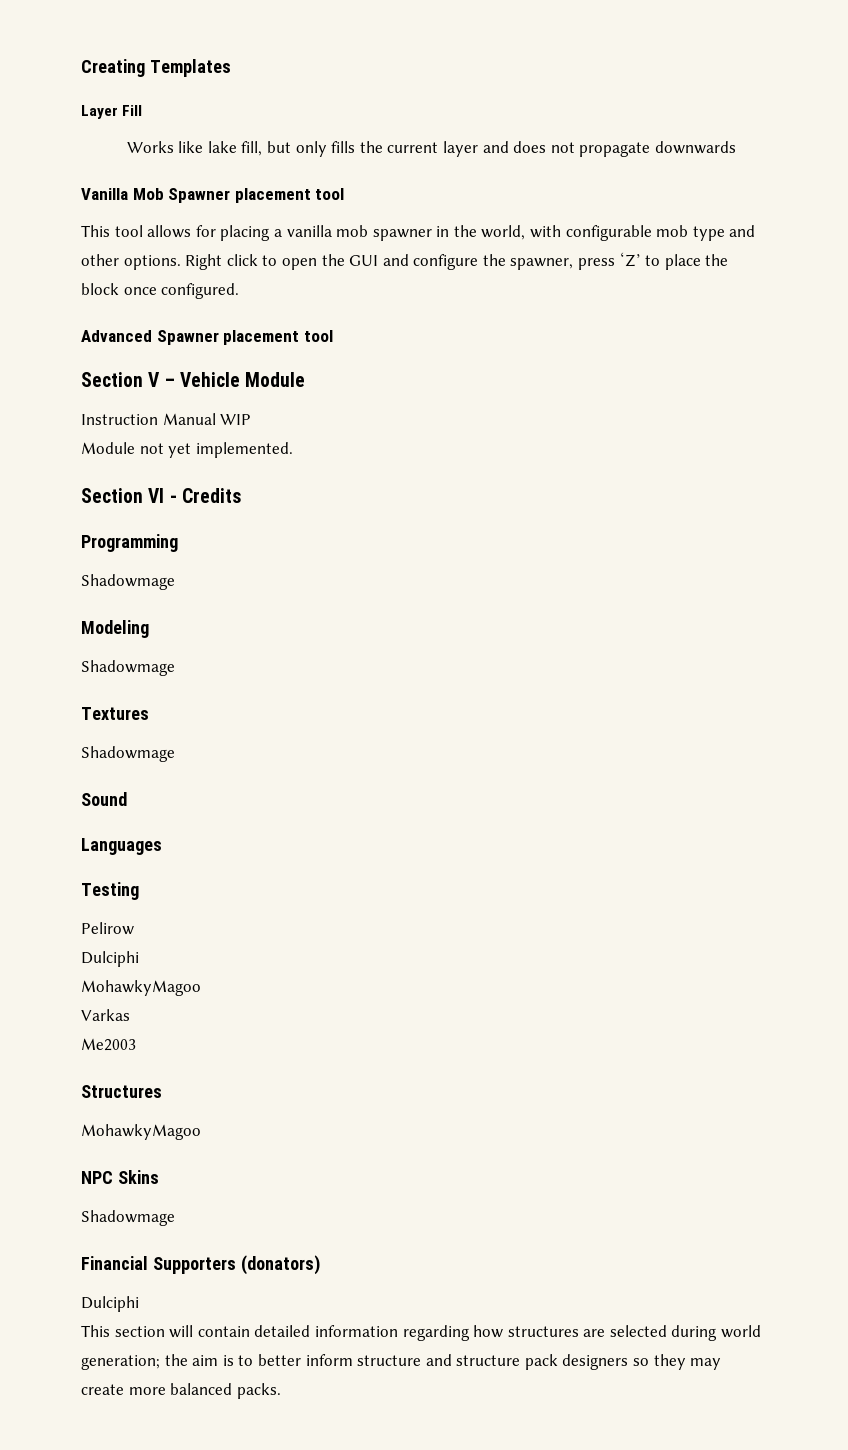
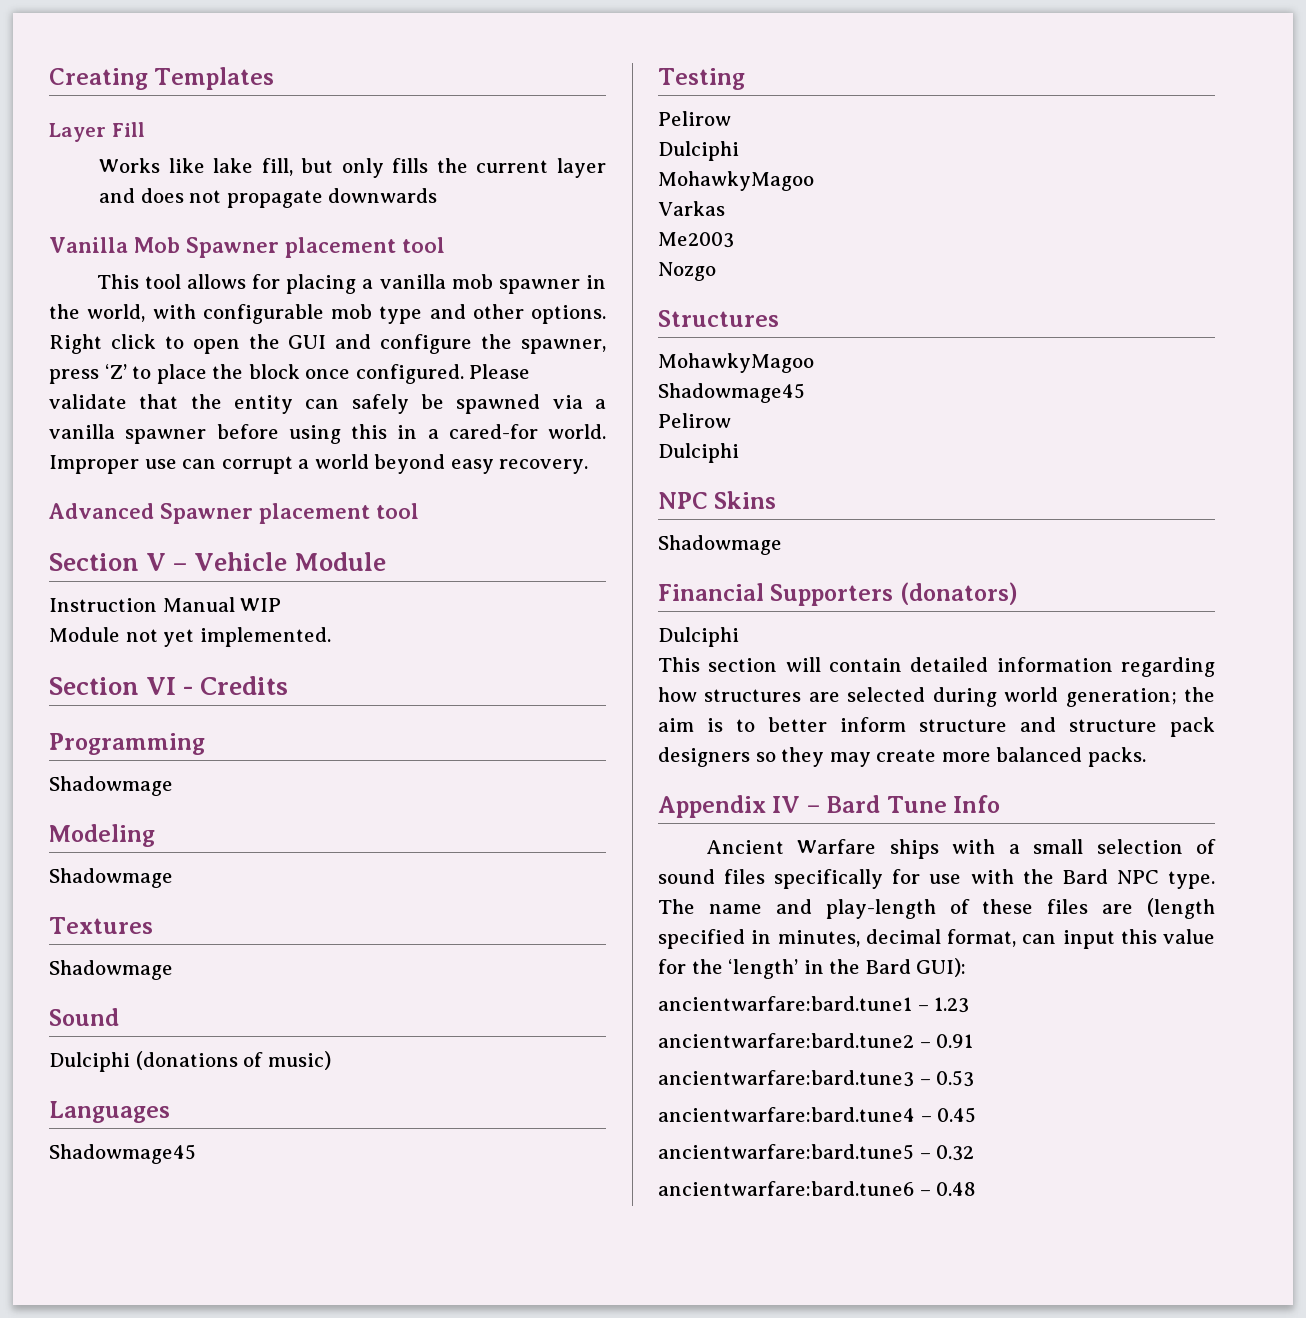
(240, 291) none -> [469,364,531,379] [49,394,606,414] [49,424,606,444] [49,454,589,474] Please validate that the entity can safely be spawned via a vanilla spawner before using this in a cared-for world. Improper use can corrupt a world beyond easy recovery.
(127, 799) none -> [49,1051,331,1072] // Dulciphi (donations of music)
(162, 846) none -> [49,1144,196,1164] // Shadowmage45
(136, 1044) none -> [658,262,716,281] // Nozgo
(201, 1132) none -> [658,383,805,403] [658,413,731,428] [658,443,739,463] // Shadowmage45 // Pelirow // Dulciphi
(281, 1391) none -> [658,795,1001,818] [705,839,1216,859] [658,869,1216,889] [658,898,1215,919] [658,929,1215,949] [658,958,967,979] [658,996,970,1013] [658,1033,974,1048] [658,1070,975,1087] [658,1107,977,1123] [658,1144,975,1161] [658,1181,977,1196] // Appendix IV – Bard Tune Info // Ancient Warfare ships with a small selection of sound files specifically for use with the Bard NPC type. The name and play-length of these files are (length specified in minutes, decimal format, can input this value for the ‘length’ in the Bard GUI): // ancientwarfare:bard.tune1 – 1.23 // ancientwarfare:bard.tune2 – 0.91 // ancientwarfare:bard.tune3 – 0.53 // ancientwarfare:bard.tune4 – 0.45 // ancientwarfare:bard.tune5 – 0.32 // ancientwarfare:bard.tune6 – 0.48

